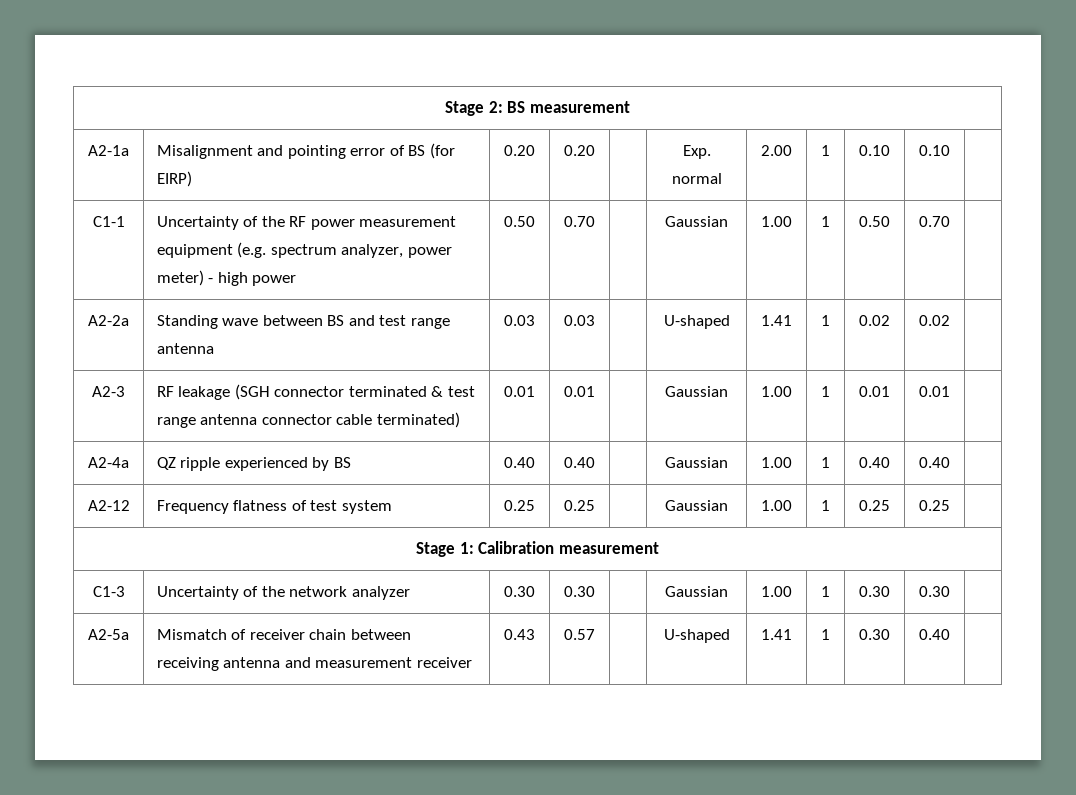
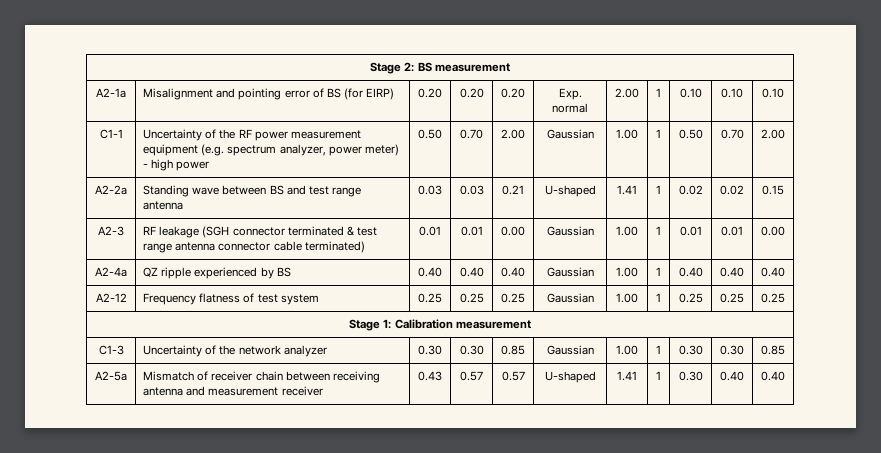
(595, 150) none -> [501,88,525,98] 0.20
(950, 150) none -> [762,88,784,98] 0.10
(595, 221) none -> [501,129,525,139] 2.00
(950, 221) none -> [761,129,785,139] 2.00
(595, 320) none -> [502,185,524,195] 0.21
(950, 320) none -> [762,185,784,195] 0.15
(595, 391) none -> [501,226,525,236] 0.00
(950, 391) none -> [761,226,785,236] 0.00
(595, 462) none -> [501,267,525,277] 0.40
(950, 462) none -> [761,267,785,277] 0.40
(595, 505) none -> [501,293,525,303] 0.25
(950, 505) none -> [761,293,785,303] 0.25
(595, 591) none -> [501,345,525,355] 0.85
(950, 591) none -> [761,345,785,355] 0.85
(595, 634) none -> [501,371,525,381] 0.57
(950, 634) none -> [761,371,785,381] 0.40

